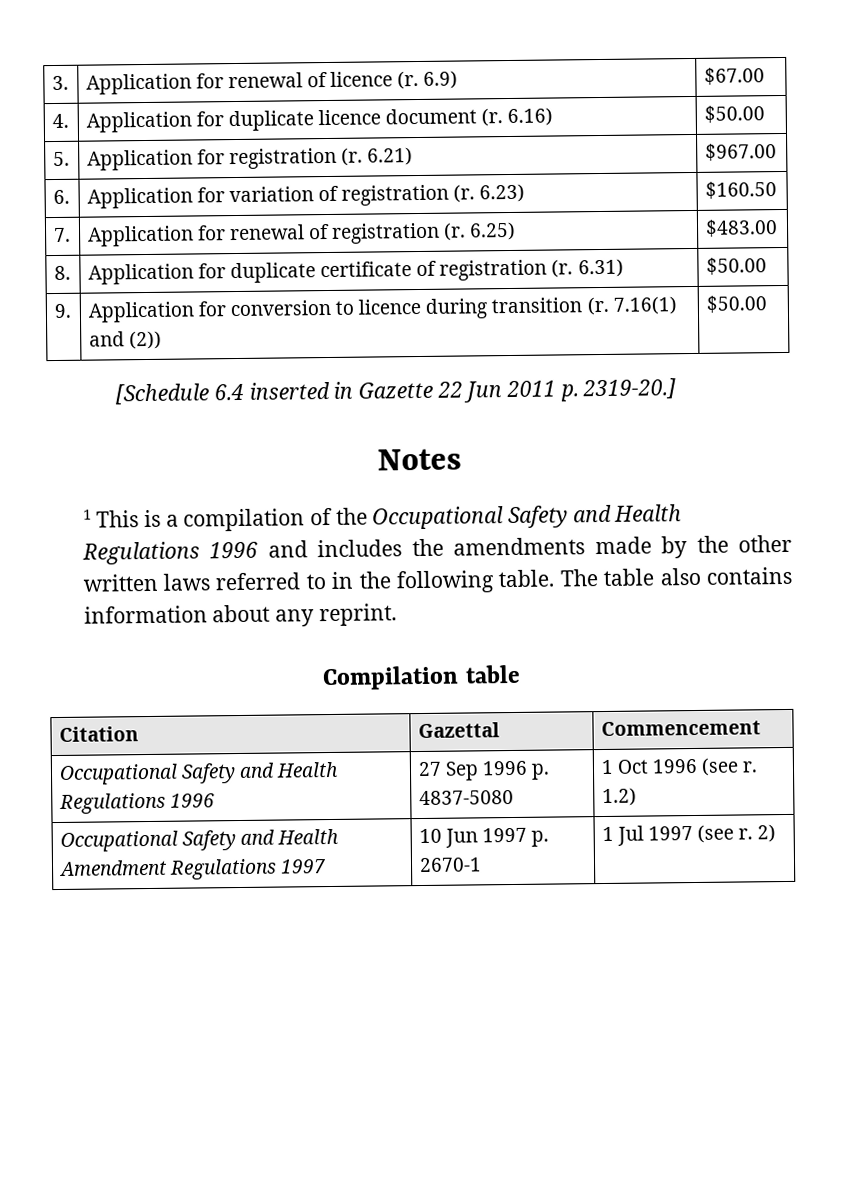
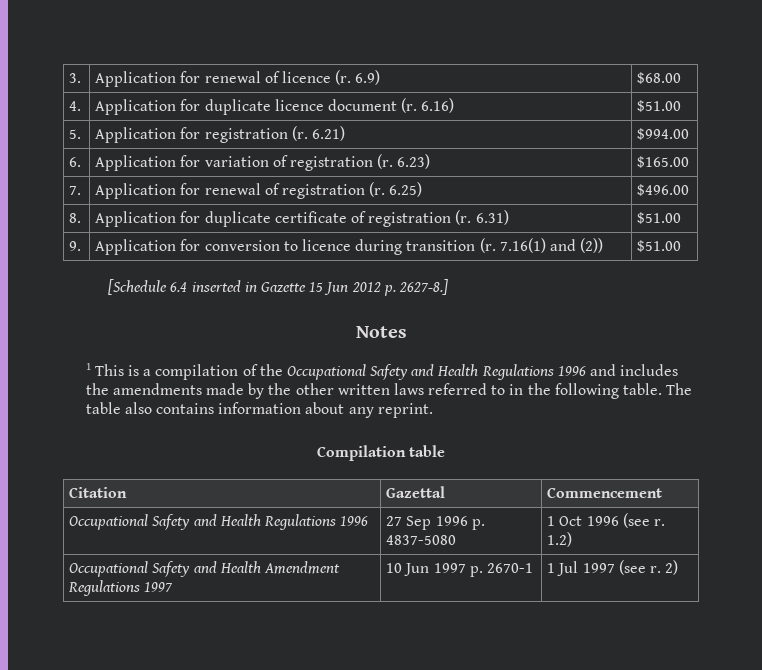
[703,67,765,85] $67.00 -> [637,72,682,84] $68.00
[703,105,765,123] $50.00 -> [637,100,682,112] $51.00
[704,143,777,161] $967.00 -> [637,128,690,140] $994.00
[704,181,777,199] $160.50 -> [637,156,690,168] $165.00
[704,219,778,237] $483.00 -> [637,184,690,196] $496.00
[705,257,767,275] $50.00 -> [637,212,682,224] $51.00
[705,295,767,313] $50.00 -> [637,240,682,252] $51.00
[436,378,677,403] 22 Jun 2011 p. 2319-20.] -> [309,279,448,296] 15 Jun 2012 p. 2627-8.]

